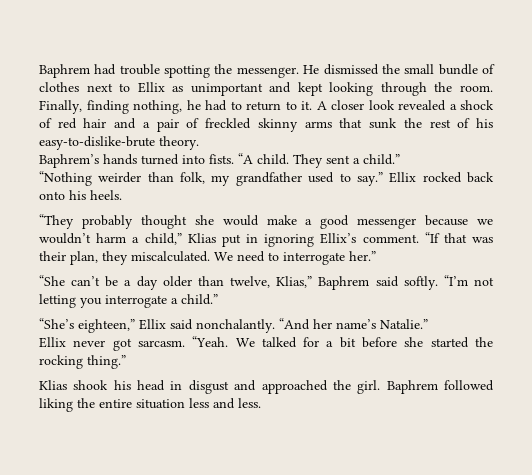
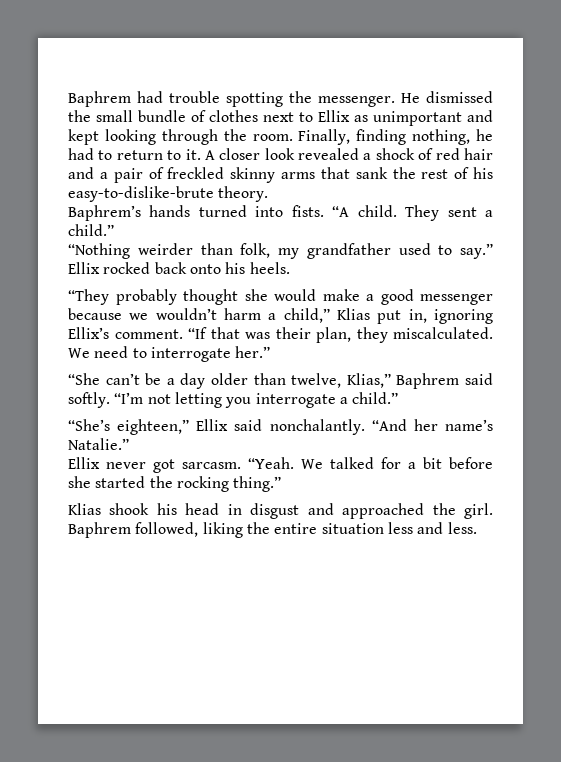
[369,118,398,129] sunk -> [355,167,388,179] sank
[245,234,258,243] in -> [408,309,427,323] in,
[444,380,495,391] followed -> [135,522,199,537] followed,

